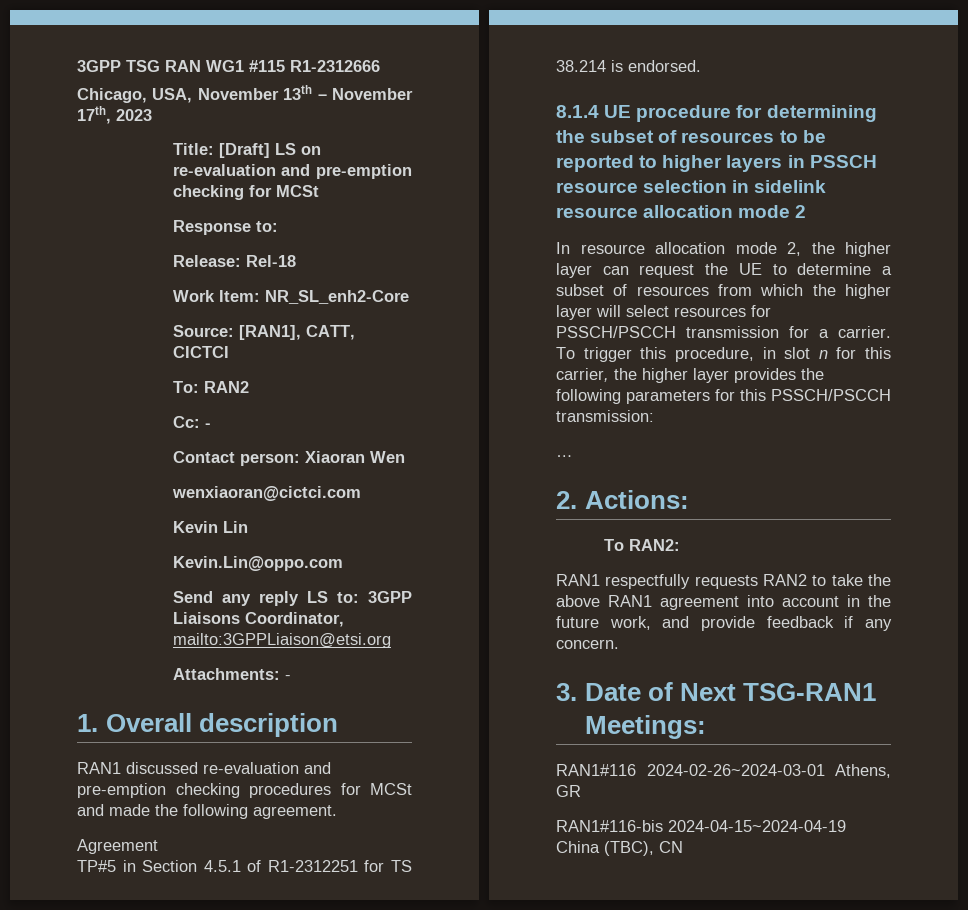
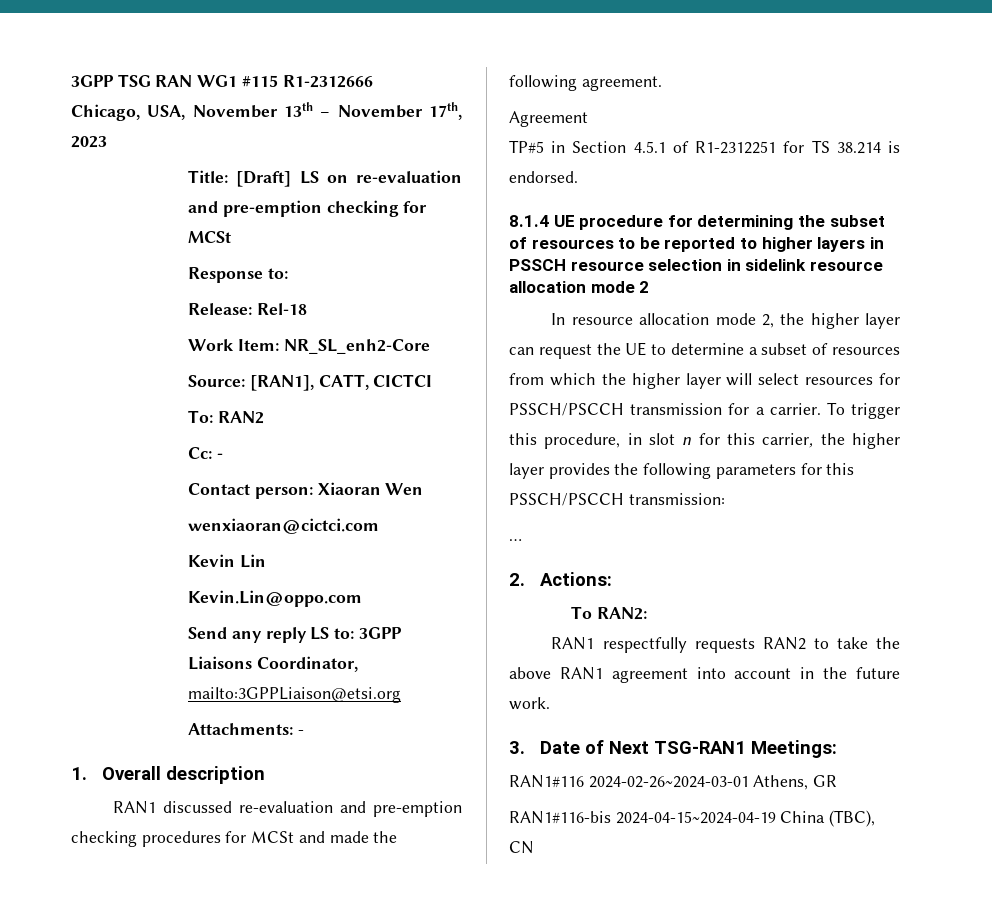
[609,616,892,631] [556,639,619,649] work, and provide feedback if any concern. -> [509,697,550,710] work.

